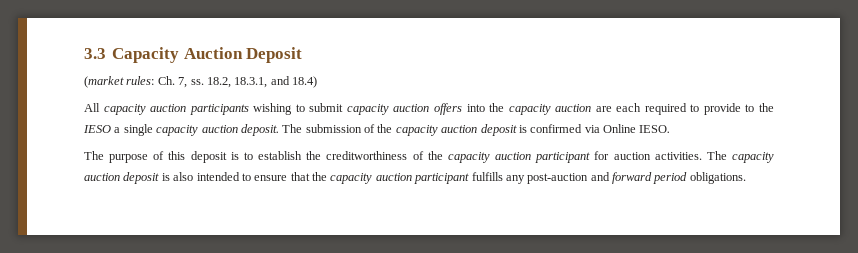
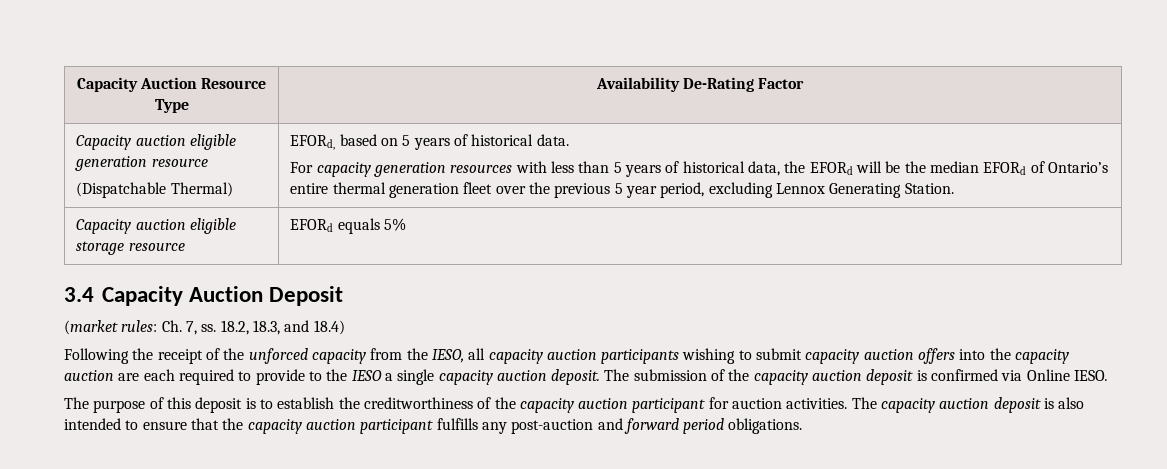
[84,48,106,59] 3.3 -> [76,77,267,92] [154,99,189,113] [595,77,805,92] [76,134,237,150] [75,156,208,171] [76,182,233,198] [290,134,569,150] [290,161,1108,177] [290,182,954,198] [76,218,237,234] [76,241,185,255] [290,218,407,234] [64,287,94,302] Capacity Auction Resource Type | Availability De-Rating Factor // Capacity auction eligible generation resource // (Dispatchable Thermal) | EFORd, based on 5 years of historical data. // For capacity generation resources with less than 5 years of historical data, the EFORd will be the median EFORd of Ontario’s entire thermal generation fleet over the previous 5 year period, excluding Lennox Generating Station. // Capacity auction eligible storage resource | EFORd equals 5% // 3.4
[234,77,268,88] 18.3.1, -> [252,320,280,335] 18.3,
[84,103,100,112] All -> [64,348,486,364] Following the receipt of the unforced capacity from the IESO, all

